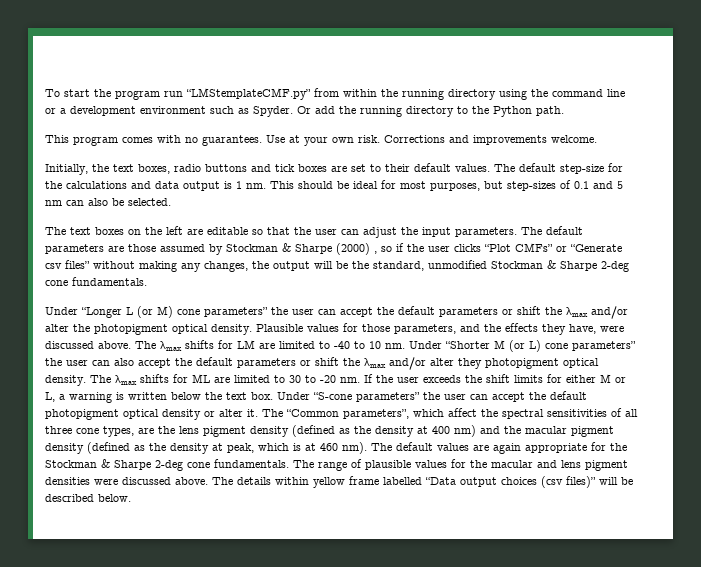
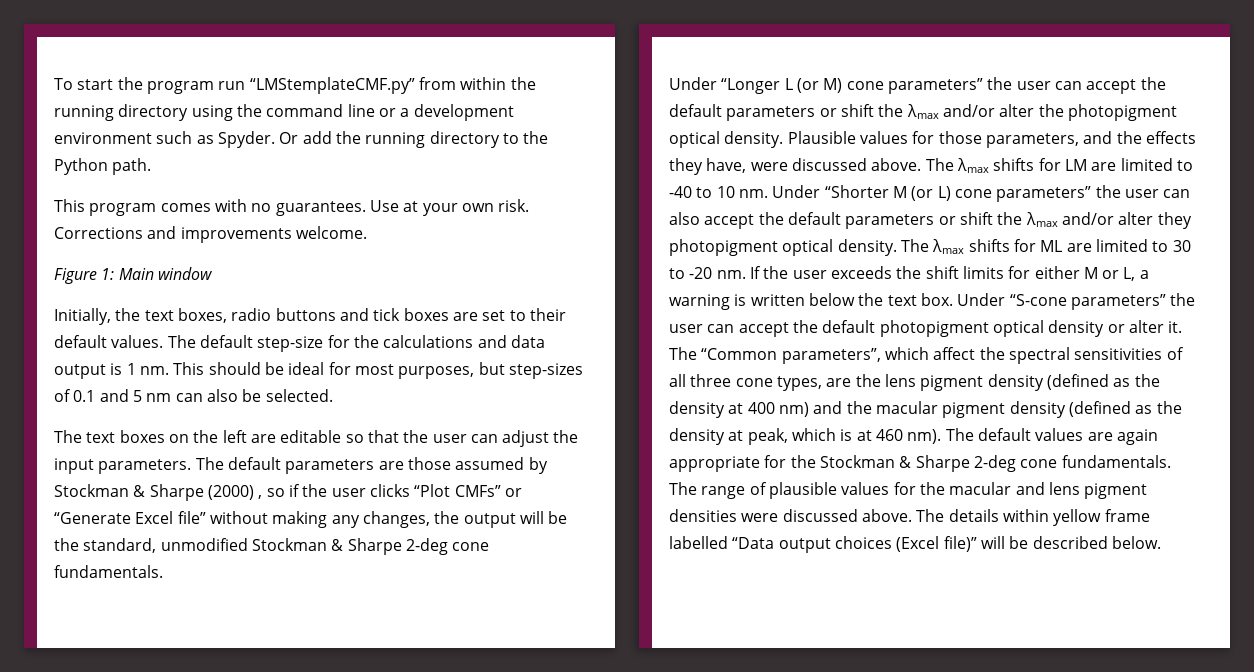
(597, 139) none -> [54,267,213,284] // Figure 1: Main window
[45,260,90,269] csv files” -> [135,511,206,524] Excel file”
[541,476,596,488] (csv files)” -> [896,536,977,552] (Excel file)”

